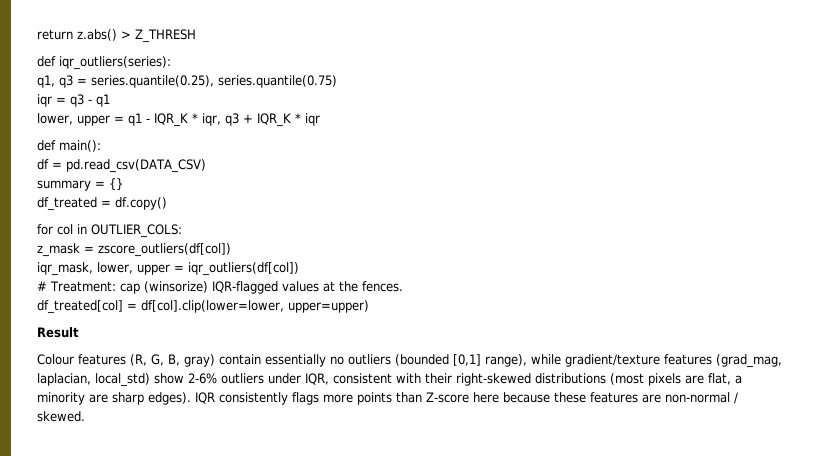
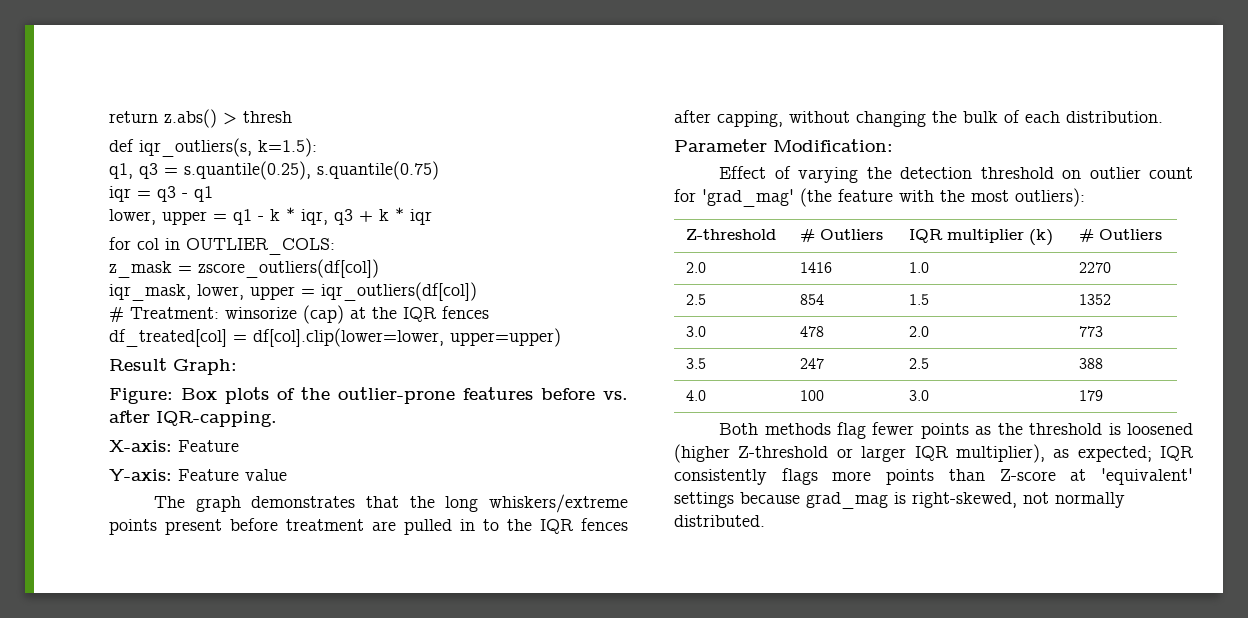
[135,29,196,43] [37,56,171,70] Z_THRESH // def iqr_outliers(series): -> [243,111,292,123] [109,138,317,157] thresh // def iqr_outliers(s, k=1.5):
[91,75,337,88] series.quantile(0.25), series.quantile(0.75) -> [184,161,439,180] s.quantile(0.25), s.quantile(0.75)
[154,113,188,127] IQR_K -> [270,209,280,221] k
[257,113,291,127] IQR_K -> [379,209,389,221] k
[37,140,101,152] [37,159,206,173] [37,178,123,191] [37,197,167,211] // def main(): // df = pd.read_csv(DATA_CSV) // summary = {} // df_treated = df.copy() -> (432, 217) none
[119,281,403,294] cap (winsorize) IQR-flagged values at the fences. -> [225,305,489,324] winsorize (cap) at the IQR fences
[37,354,782,368] [37,373,742,387] [37,392,191,405] // Colour features (R, G, B, gray) contain essentially no outliers (bounded [0,1] range), while gradient/texture features (grad_mag, laplacian, local_std) show 2-6% outliers under IQR, consistent with their right-skewed distributions (most pixels are flat, a minority are sharp edges). -> [173,359,237,375] [109,387,628,404] [109,410,277,427] [109,440,239,452] [109,469,287,481] [154,494,628,513] [109,518,628,535] [674,110,1163,127] [674,139,893,152] [719,166,1193,183] [674,188,1085,207] [685,229,776,240] [799,228,883,243] [908,229,1053,246] [1078,228,1162,243] [685,262,706,273] [799,262,832,273] [908,262,929,273] [1078,262,1111,273] [685,294,706,305] [799,294,824,305] [908,294,929,305] [1078,294,1111,305] [685,326,706,337] [799,326,824,337] [908,326,929,337] [1078,326,1103,337] [685,358,706,369] [799,358,824,369] [908,358,929,369] [1078,358,1103,369] [685,390,706,401] [799,390,824,401] [908,390,929,401] [1078,390,1103,401] [719,422,1193,439] [674,444,1152,463] Graph: // Figure: Box plots of the outlier-prone features before vs. after IQR-capping. // X-axis: Feature // Y-axis: Feature value // The graph demonstrates that the long whiskers/extreme points present before treatment are pulled in to the IQR fences after capping, without changing the bulk of each distribution. // Parameter Modification: // Effect of varying the detection threshold on outlier count for 'grad_mag' (the feature with the most outliers): // Z-threshold | # Outliers | IQR multiplier (k) | # Outliers // 2.0 | 1416 | 1.0 | 2270 // 2.5 | 854 | 1.5 | 1352 // 3.0 | 478 | 2.0 | 773 // 3.5 | 247 | 2.5 | 388 // 4.0 | 100 | 3.0 | 179 // Both methods flag fewer points as the threshold is loosened (higher Z-threshold or larger IQR multiplier), as expected;
[473,392,738,404] [37,411,85,422] here because these features are non-normal / skewed. -> [1070,468,1193,485] [674,492,1125,509] [674,515,765,527] at 'equivalent' settings because grad_mag is right-skewed, not normally distributed.

